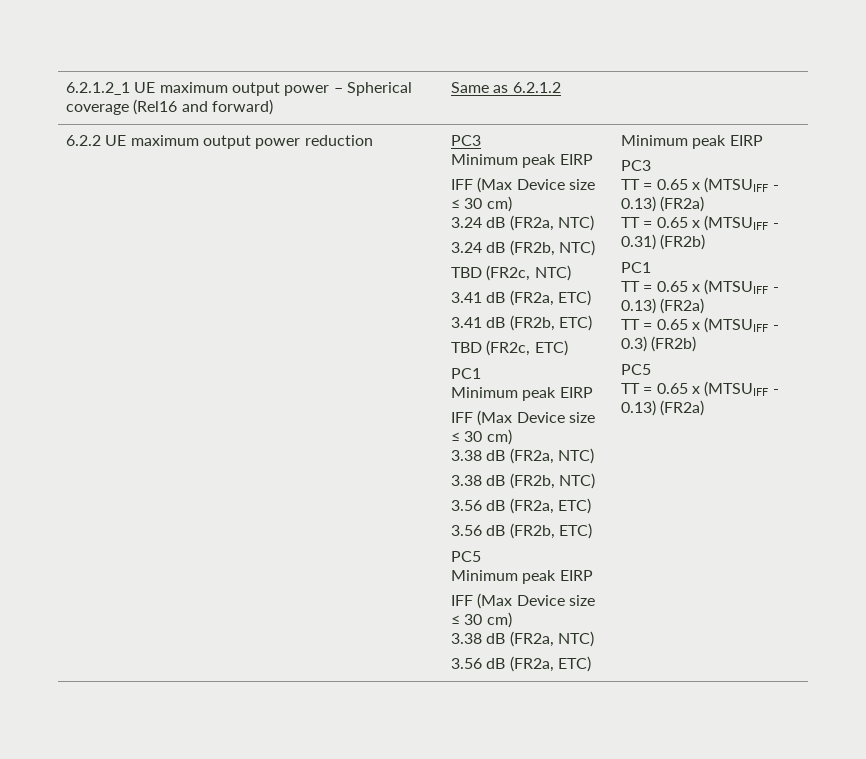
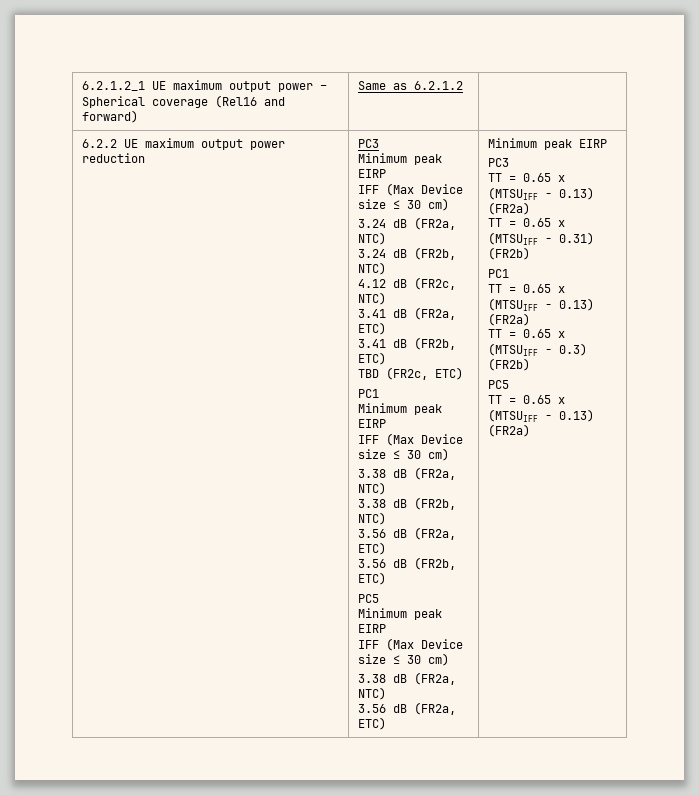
[451,267,483,278] TBD -> [358,279,408,288] 4.12 dB

